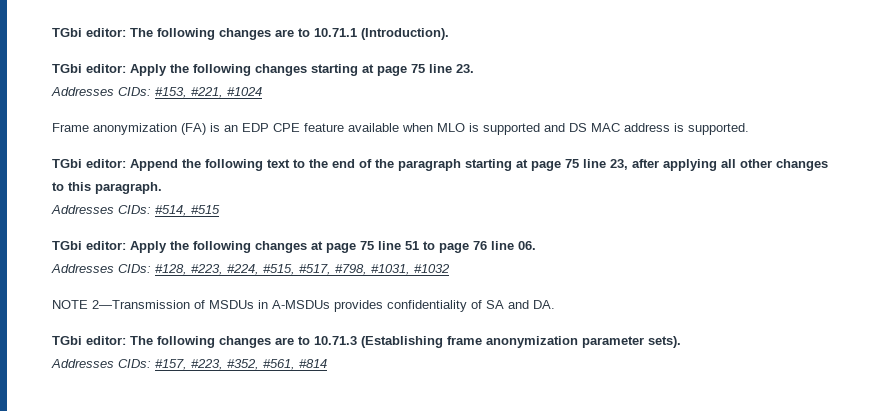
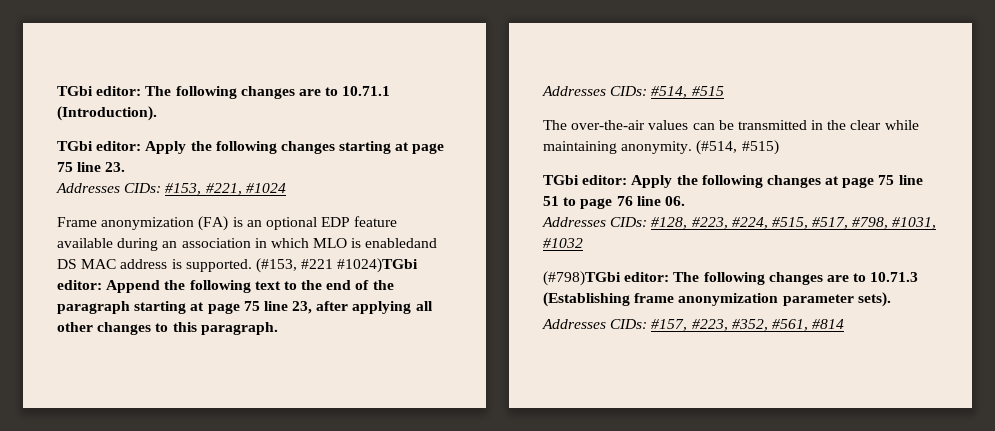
[242,123,565,135] EDP CPE feature available when MLO is supported and -> [265,216,398,230] [57,238,438,251] optional EDP feature available during an association in which MLO is enabledand
[52,159,82,168] // TGbi -> [255,258,419,273] (#153, #221 #1024)TGbi
(220, 209) none -> [543,120,919,130] [543,140,779,155] // The over-the-air values can be transmitted in the clear while maintaining anonymity. (#514, #515)
[52,300,555,312] [52,336,82,345] NOTE 2—Transmission of MSDUs in A-MSDUs provides confidentiality of SA and DA. // TGbi -> [543,271,621,286] (#798)TGbi

